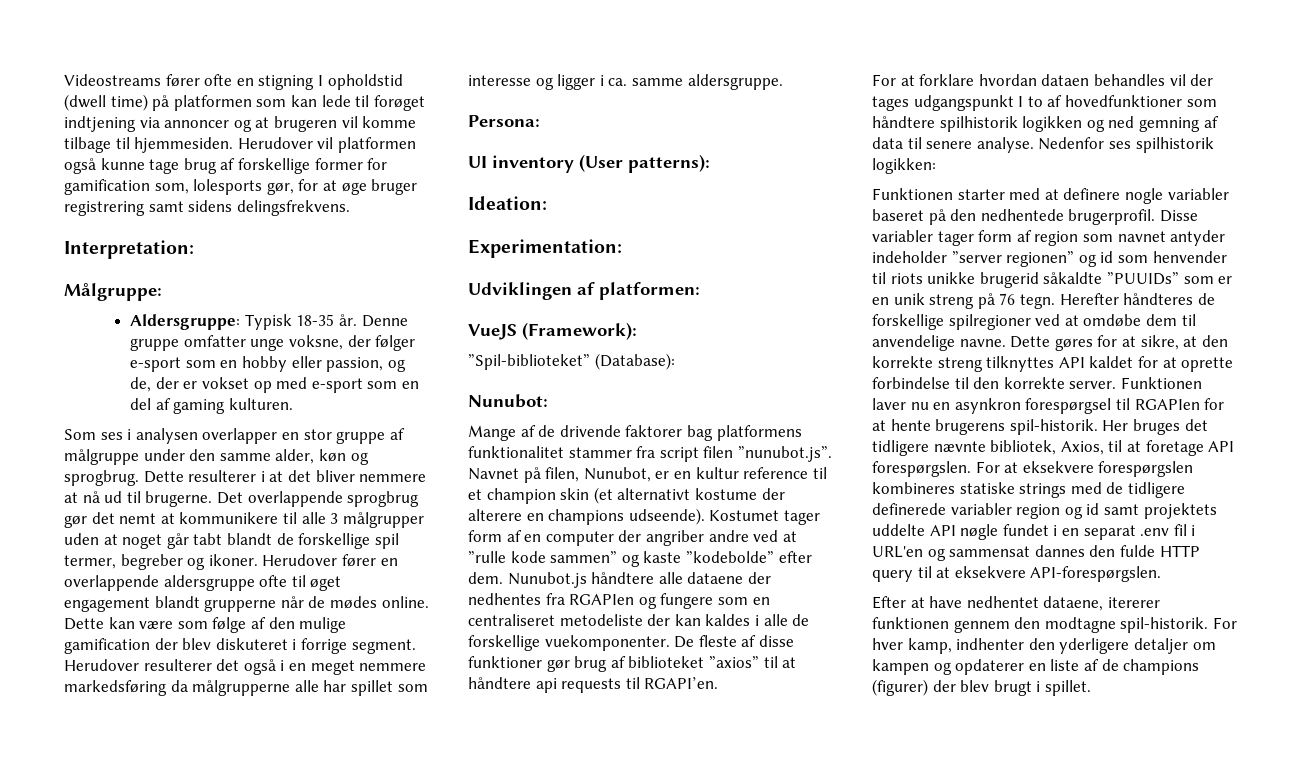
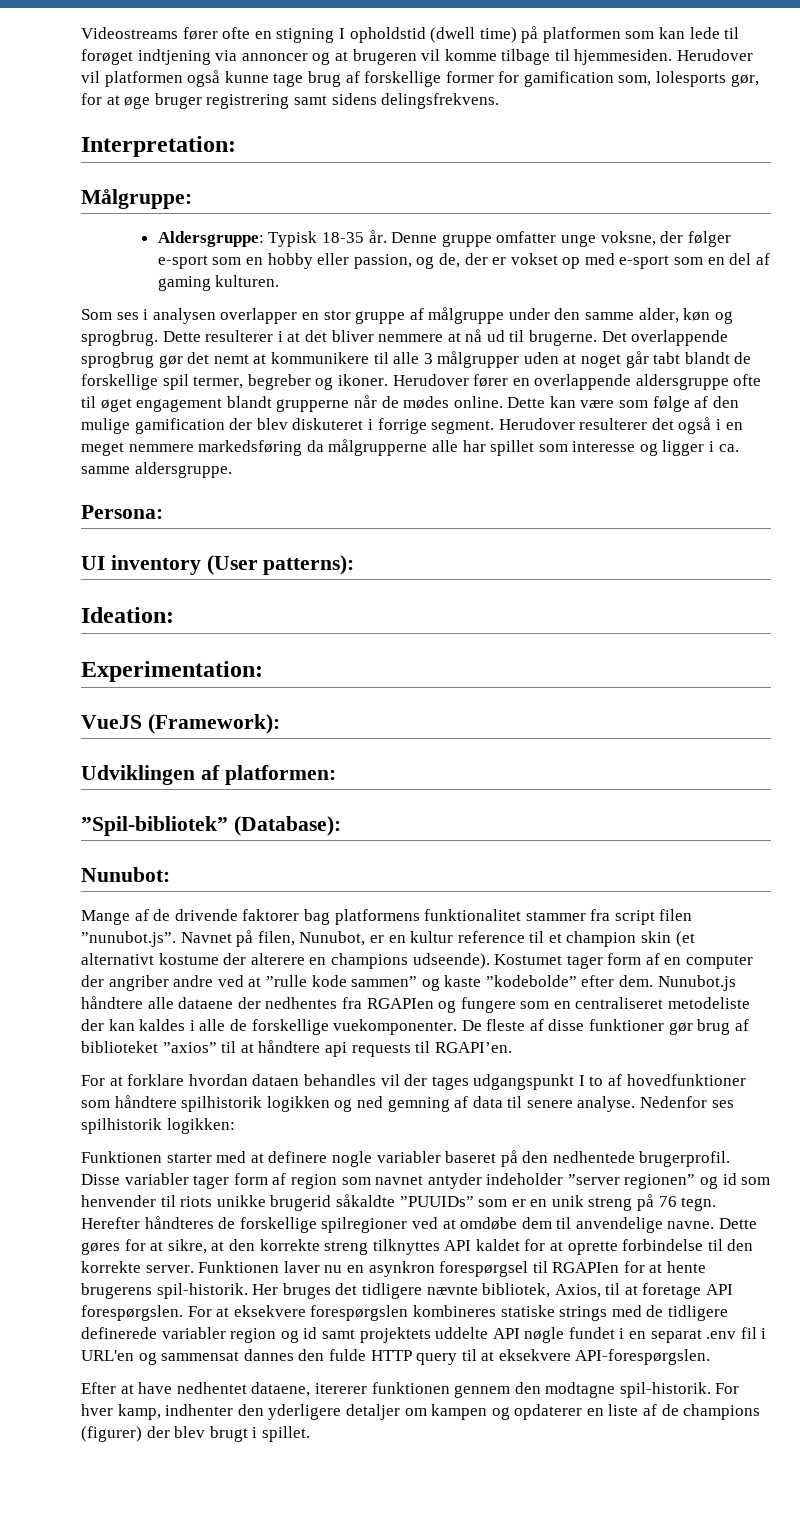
(622, 248) none -> [81,714,280,734] // VueJS (Framework):
[468,322,637,340] [468,354,590,370] VueJS (Framework): // ”Spil-biblioteket” -> [81,816,228,836] ”Spil-bibliotek”

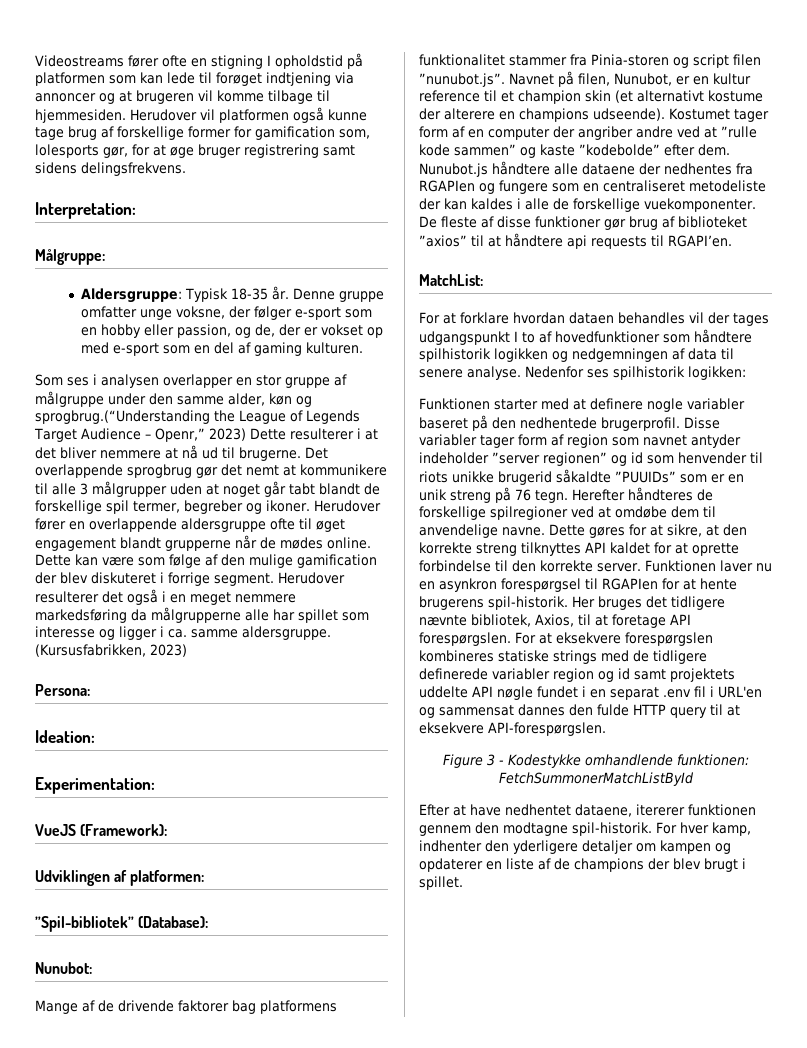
[430,27,517,43] (dwell time) -> (343, 62) none
[81,330,158,346] sprogbrug. -> [35,410,360,424] [34,428,246,442] sprogbrug.(“Understanding the League of Legends Target Audience – Openr,” 2023)
(232, 470) none -> [35,644,187,657] (Kursusfabrikken, 2023)
[81,555,355,575] // UI inventory (User patterns): -> (90, 690) none
(611, 915) none -> [591,54,689,68] Pinia-storen og
(512, 1047) none -> [419,274,483,286] // MatchList:
[356,1096,450,1112] ned gemning -> [572,348,668,362] nedgemningen
(711, 1357) none -> [442,754,749,768] [498,772,694,786] // Figure 3 - Kodestykke omhandlende funktionen: FetchSummonerMatchListById
[81,1426,142,1442] (figurer) -> (644, 865) none

